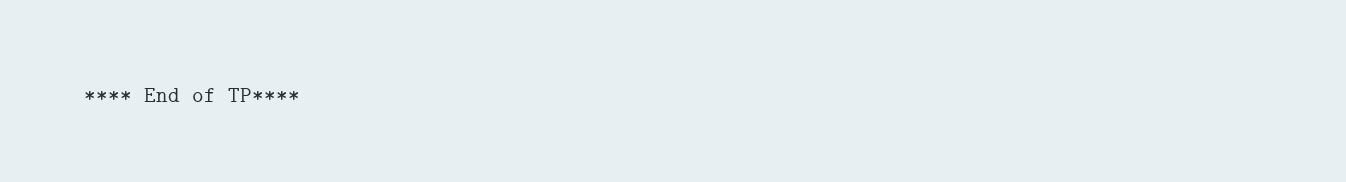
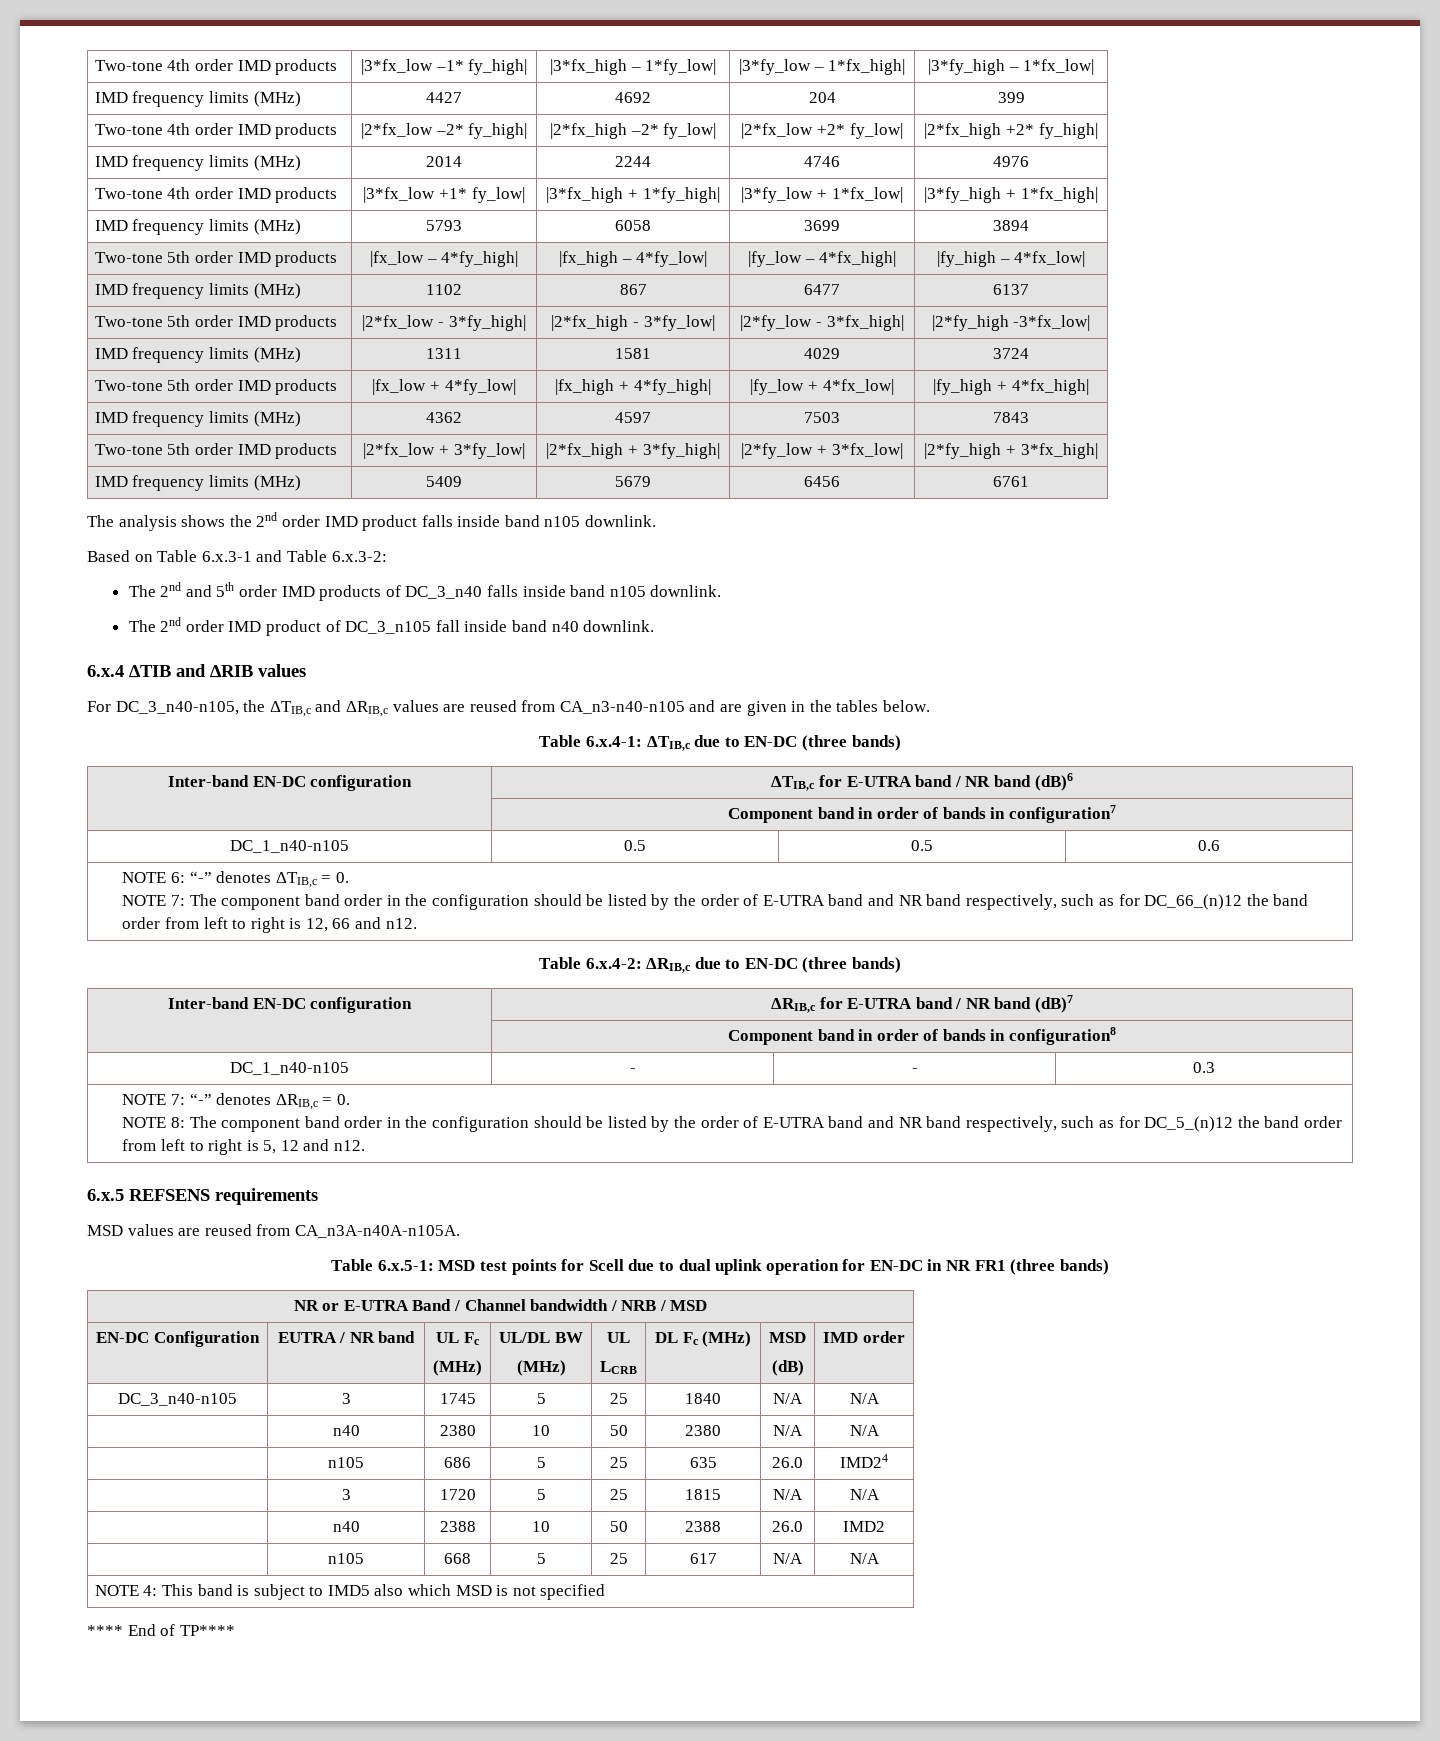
(84, 96) none -> [94,59,338,75] [360,59,528,75] [549,59,717,75] [738,59,906,75] [927,59,1095,75] [94,91,301,107] [426,92,462,103] [615,92,651,103] [808,92,836,103] [997,92,1025,103] [94,123,338,139] [360,123,528,139] [549,123,717,139] [741,123,903,139] [924,123,1098,139] [94,155,301,171] [426,156,462,167] [615,156,651,167] [804,156,840,167] [993,156,1029,167] [94,187,338,203] [363,187,525,203] [546,187,720,203] [741,187,903,203] [924,187,1098,203] [94,219,301,235] [426,220,462,231] [615,220,651,231] [804,220,840,231] [993,220,1029,231] [94,251,338,267] [369,251,519,267] [558,251,708,267] [747,251,897,267] [936,251,1086,267] [94,283,301,299] [426,284,462,295] [619,284,647,295] [804,284,840,295] [993,284,1029,295] [94,315,338,331] [362,315,526,331] [551,315,715,331] [740,315,904,331] [931,315,1091,331] [94,347,301,363] [426,348,462,359] [615,348,651,359] [804,348,840,359] [993,348,1029,359] [94,379,338,395] [372,379,516,395] [555,379,711,395] [750,379,894,395] [933,379,1089,395] [94,411,301,427] [426,412,462,423] [615,412,651,423] [804,412,840,423] [993,412,1029,423] [94,443,338,459] [363,443,525,459] [546,443,720,459] [741,443,903,459] [924,443,1098,459] [94,475,301,491] [426,476,462,487] [615,476,651,487] [804,476,840,487] [993,476,1029,487] [87,512,657,531] [87,550,387,562] [128,582,722,601] [128,617,655,636] [87,664,306,678] [87,700,931,717] [539,735,901,751] [167,775,413,791] [771,773,1073,791] [727,805,1117,823] [230,840,349,853] [624,840,646,851] [911,840,933,851] [1198,840,1220,851] [122,871,349,888] [122,894,1309,910] [122,917,417,933] [538,957,902,973] [167,997,413,1013] [770,995,1074,1013] [727,1027,1117,1045] [230,1062,349,1075] [629,1068,636,1073] [911,1068,918,1073] [1193,1062,1215,1073] [122,1093,350,1110] [122,1116,1342,1132] [122,1139,366,1155] [87,1188,318,1205] [87,1224,460,1238] [331,1259,1109,1275] [293,1299,708,1311] [96,1331,260,1347] [277,1331,416,1343] [436,1332,480,1345] [433,1360,482,1376] [499,1332,583,1343] [516,1360,566,1376] [607,1332,630,1343] [600,1361,637,1374] [654,1331,752,1347] [769,1332,806,1343] [771,1360,804,1376] [823,1331,905,1343] [118,1393,237,1406] [341,1393,351,1404] [439,1393,476,1404] [536,1393,546,1404] [609,1393,628,1404] [685,1393,721,1404] [773,1393,803,1404] [849,1393,880,1404] [332,1425,360,1436] [439,1425,476,1436] [532,1425,550,1436] [609,1425,628,1436] [685,1425,721,1436] [773,1425,803,1436] [849,1425,880,1436] [328,1457,364,1468] [444,1457,471,1468] [536,1457,546,1468] [609,1457,628,1468] [689,1457,717,1468] [772,1457,803,1468] [840,1454,888,1468] [341,1489,351,1500] [439,1489,476,1500] [536,1489,546,1500] [609,1489,628,1500] [685,1489,721,1500] [773,1489,803,1500] [849,1489,880,1500] [332,1521,360,1532] [439,1521,476,1532] [532,1521,550,1532] [609,1521,628,1532] [685,1521,721,1532] [772,1521,803,1532] [843,1521,885,1532] [328,1553,364,1564] [444,1553,471,1564] [536,1553,546,1564] [609,1553,628,1564] [689,1553,717,1564] [773,1553,803,1564] [849,1553,880,1564] [94,1584,606,1600] Two-tone 4th order IMD products | |3*fx_low –1* fy_high| | |3*fx_high – 1*fy_low| | |3*fy_low – 1*fx_high| | |3*fy_high – 1*fx_low| // IMD frequency limits (MHz) | 4427 | 4692 | 204 | 399 // Two-tone 4th order IMD products | |2*fx_low –2* fy_high| | |2*fx_high –2* fy_low| | |2*fx_low +2* fy_low| | |2*fx_high +2* fy_high| // IMD frequency limits (MHz) | 2014 | 2244 | 4746 | 4976 // Two-tone 4th order IMD products | |3*fx_low +1* fy_low| | |3*fx_high + 1*fy_high| | |3*fy_low + 1*fx_low| | |3*fy_high + 1*fx_high| // IMD frequency limits (MHz) | 5793 | 6058 | 3699 | 3894 // Two-tone 5th order IMD products | |fx_low – 4*fy_high| | |fx_high – 4*fy_low| | |fy_low – 4*fx_high| | |fy_high – 4*fx_low| // IMD frequency limits (MHz) | 1102 | 867 | 6477 | 6137 // Two-tone 5th order IMD products | |2*fx_low - 3*fy_high| | |2*fx_high - 3*fy_low| | |2*fy_low - 3*fx_high| | |2*fy_high -3*fx_low| // IMD frequency limits (MHz) | 1311 | 1581 | 4029 | 3724 // Two-tone 5th order IMD products | |fx_low + 4*fy_low| | |fx_high + 4*fy_high| | |fy_low + 4*fx_low| | |fy_high + 4*fx_high| // IMD frequency limits (MHz) | 4362 | 4597 | 7503 | 7843 // Two-tone 5th order IMD products | |2*fx_low + 3*fy_low| | |2*fx_high + 3*fy_high| | |2*fy_low + 3*fx_low| | |2*fy_high + 3*fx_high| // IMD frequency limits (MHz) | 5409 | 5679 | 6456 | 6761 // The analysis shows the 2nd order IMD product falls inside band n105 downlink. // Based on Table 6.x.3-1 and Table 6.x.3-2: // The 2nd and 5th order IMD products of DC_3_n40 falls inside band n105 downlink. // The 2nd order IMD product of DC_3_n105 fall inside band n40 downlink. // 6.x.4 ∆TIB and ∆RIB values // For DC_3_n40-n105, the ΔTIB,c and ΔRIB,c values are reused from CA_n3-n40-n105 and are given in the tables below. // Table 6.x.4-1: ΔTIB,c due to EN-DC (three bands) // Inter-band EN-DC configuration | ΔTIB,c for E-UTRA band / NR band (dB)6 // | Component band in order of bands in configuration7 // DC_1_n40-n105 | 0.5 | 0.5 | 0.6 // NOTE 6: “-” denotes ΔTIB,c = 0. // NOTE 7: The component band order in the configuration should be listed by the order of E-UTRA band and NR band respectively, such as for DC_66_(n)12 the band order from left to right is 12, 66 and n12. // Table 6.x.4-2: ΔRIB,c due to EN-DC (three bands) // Inter-band EN-DC configuration | ΔRIB,c for E-UTRA band / NR band (dB)7 // | Component band in order of bands in configuration8 // DC_1_n40-n105 | - | - | 0.3 // NOTE 7: “-” denotes ΔRIB,c = 0. // NOTE 8: The component band order in the configuration should be listed by the order of E-UTRA band and NR band respectively, such as for DC_5_(n)12 the band order from left to right is 5, 12 and n12. // 6.x.5 REFSENS requirements // MSD values are reused from CA_n3A-n40A-n105A. // Table 6.x.5-1: MSD test points for Scell due to dual uplink operation for EN-DC in NR FR1 (three bands) // NR or E-UTRA Band / Channel bandwidth / NRB / MSD // EN-DC Configuration | EUTRA / NR band | UL Fc // (MHz) | UL/DL BW // (MHz) | UL // LCRB | DL Fc (MHz) | MSD // (dB) | IMD order // DC_3_n40-n105 | 3 | 1745 | 5 | 25 | 1840 | N/A | N/A // | n40 | 2380 | 10 | 50 | 2380 | N/A | N/A // | n105 | 686 | 5 | 25 | 635 | 26.0 | IMD24 // | 3 | 1720 | 5 | 25 | 1815 | N/A | N/A // | n40 | 2388 | 10 | 50 | 2388 | 26.0 | IMD2 // | n105 | 668 | 5 | 25 | 617 | N/A | N/A // NOTE 4: This band is subject to IMD5 also which MSD is not specified //

